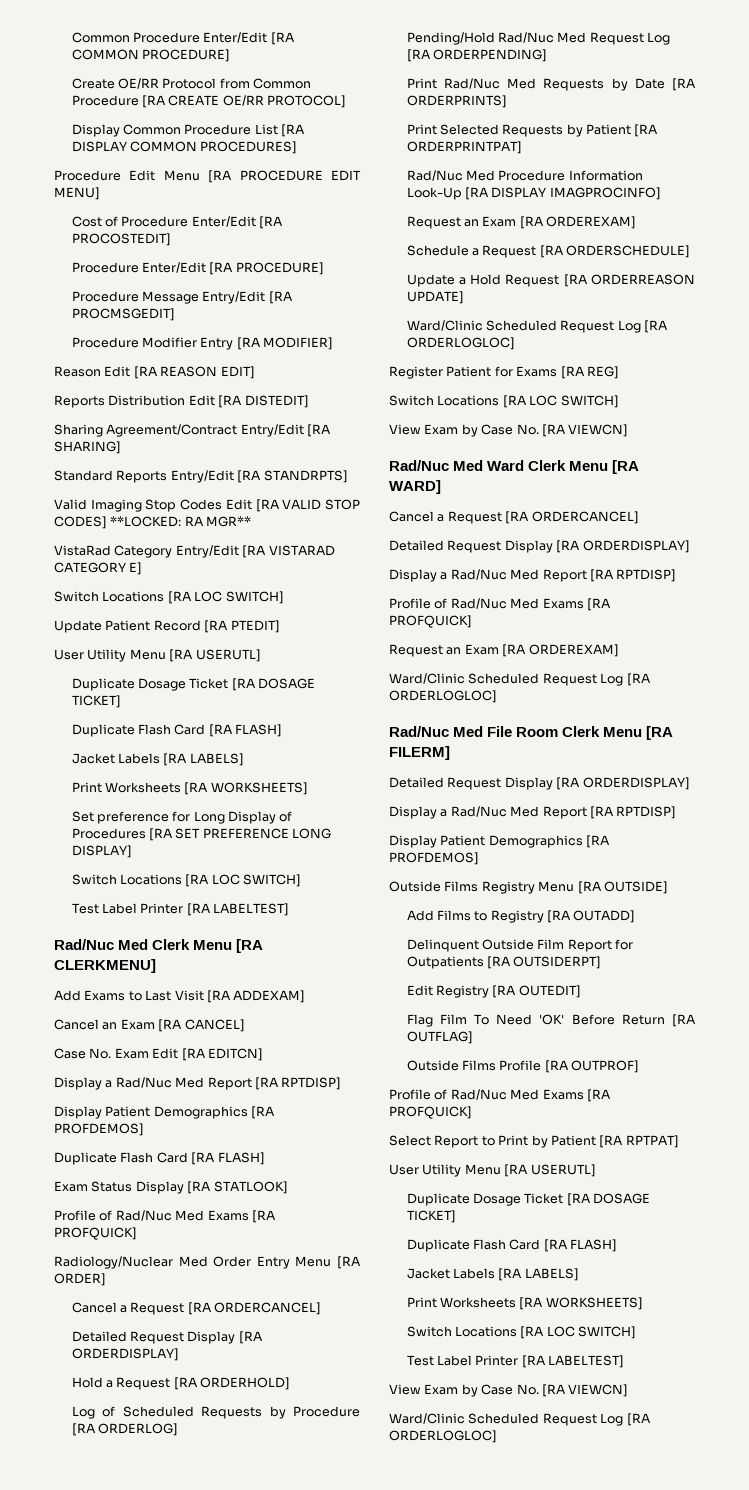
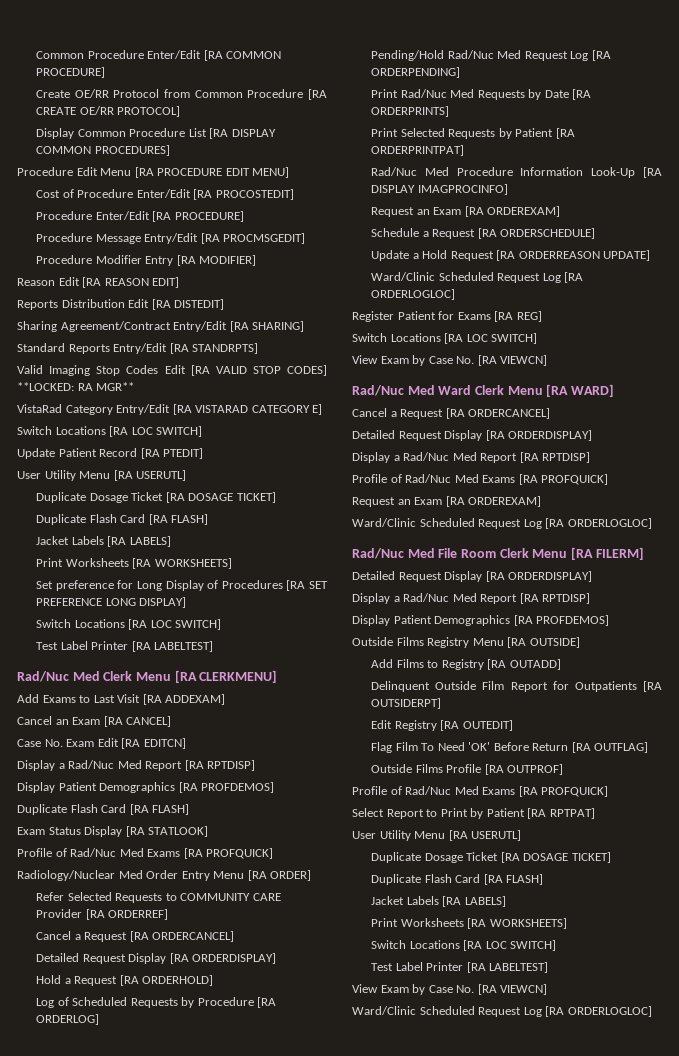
(106, 1279) none -> [36,892,281,903] [36,909,169,920] // Refer Selected Requests to COMMUNITY CARE Provider [RA ORDERREF]

